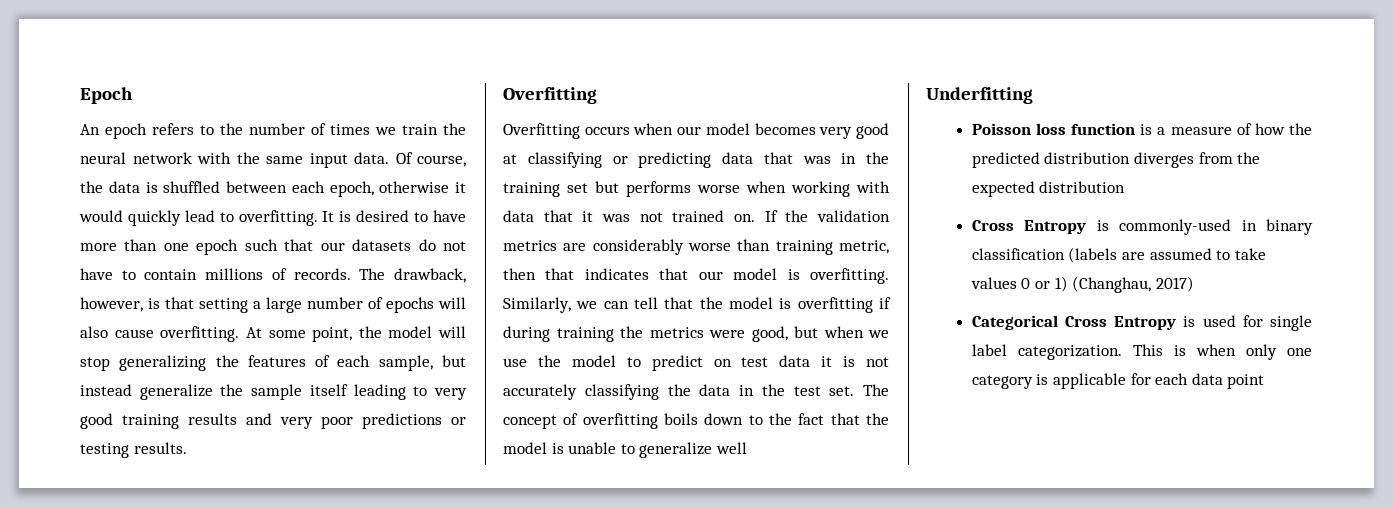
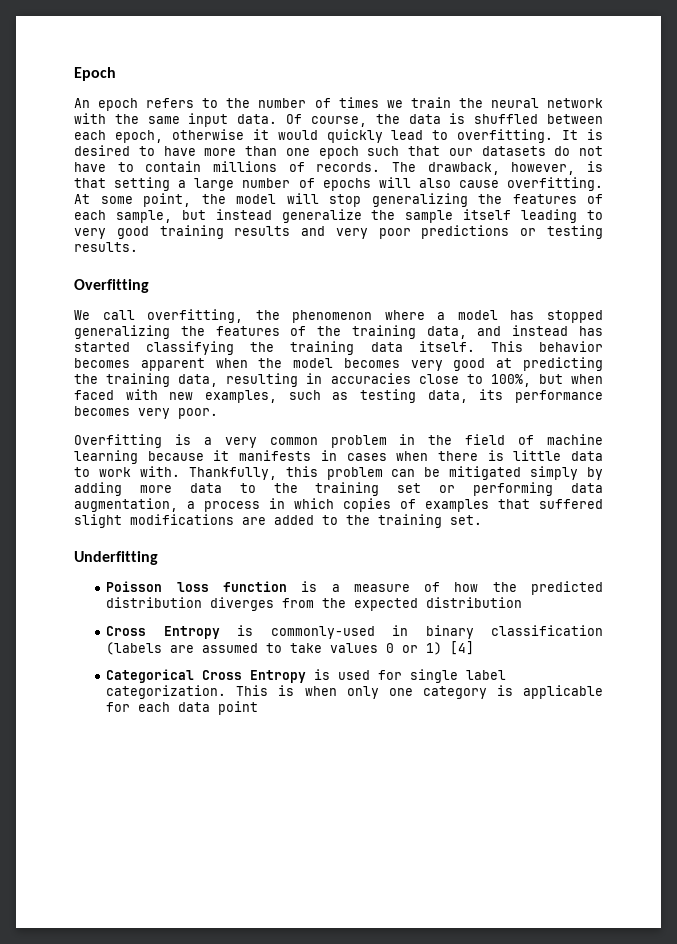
[503,123,702,139] Overfitting occurs when our -> [74,309,603,323] [74,325,603,339] [74,341,604,355] [74,358,283,371] We call overfitting, the phenomenon where a model has stopped generalizing the features of the training data, and instead has started classifying the training data itself. This behavior becomes apparent when the
[527,152,889,168] [503,181,890,197] [503,210,890,222] [503,239,889,255] [503,268,889,284] [503,297,891,313] [503,326,889,342] [503,355,889,371] [503,384,889,400] [503,413,889,429] [503,442,747,458] classifying or predicting data that was in the training set but performs worse when working with data that it was not trained on. If the validation metrics are considerably worse than training metric, then that indicates that our model is overfitting. Similarly, we can tell that the model is overfitting if during training the metrics were good, but when we use the model to predict on test data it is not accurately classifying the data in the test set. The concept of overfitting boils down to the fact that the model is unable to generalize well -> [523,357,603,371] [74,373,604,387] [74,389,603,403] [74,406,218,419] [74,434,603,448] [74,450,603,464] [74,466,603,480] [74,482,604,496] [74,498,603,512] [74,514,482,528] predicting the training data, resulting in accuracies close to 100%, but when faced with new examples, such as testing data, its performance becomes very poor. // Overfitting is a very common problem in the field of machine learning because it manifests in cases when there is little data to work with. Thankfully, this problem can be mitigated simply by adding more data to the training set or performing data augmentation, a process in which copies of examples that suffered slight modifications are added to the training set.
[1072,276,1194,293] (Changhau, 2017) -> [450,641,475,655] [4]

